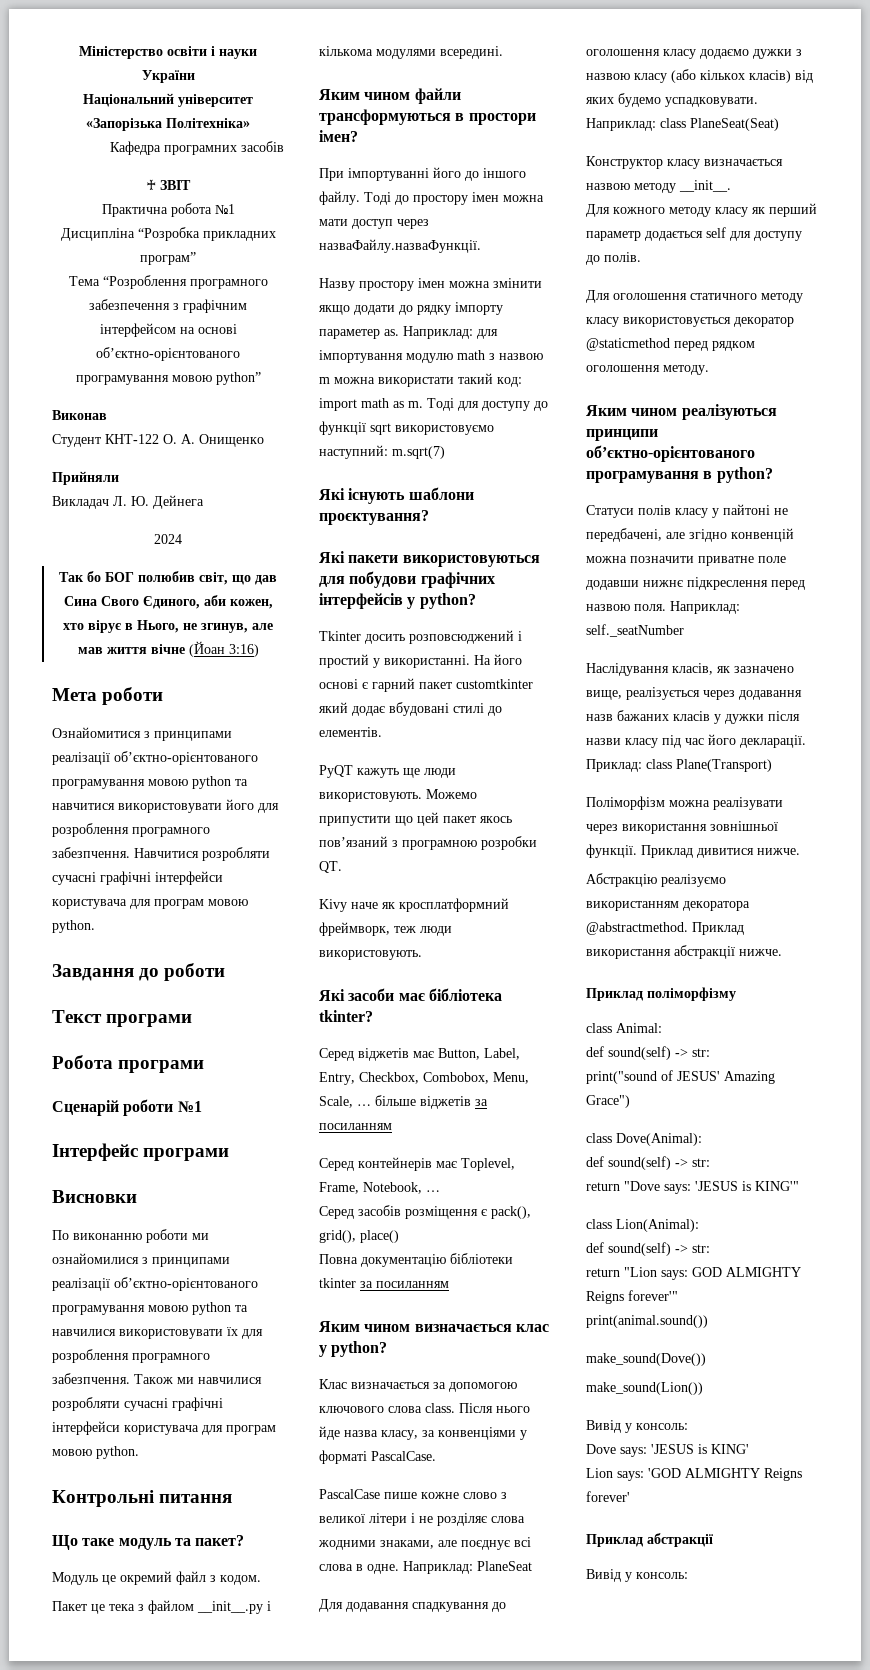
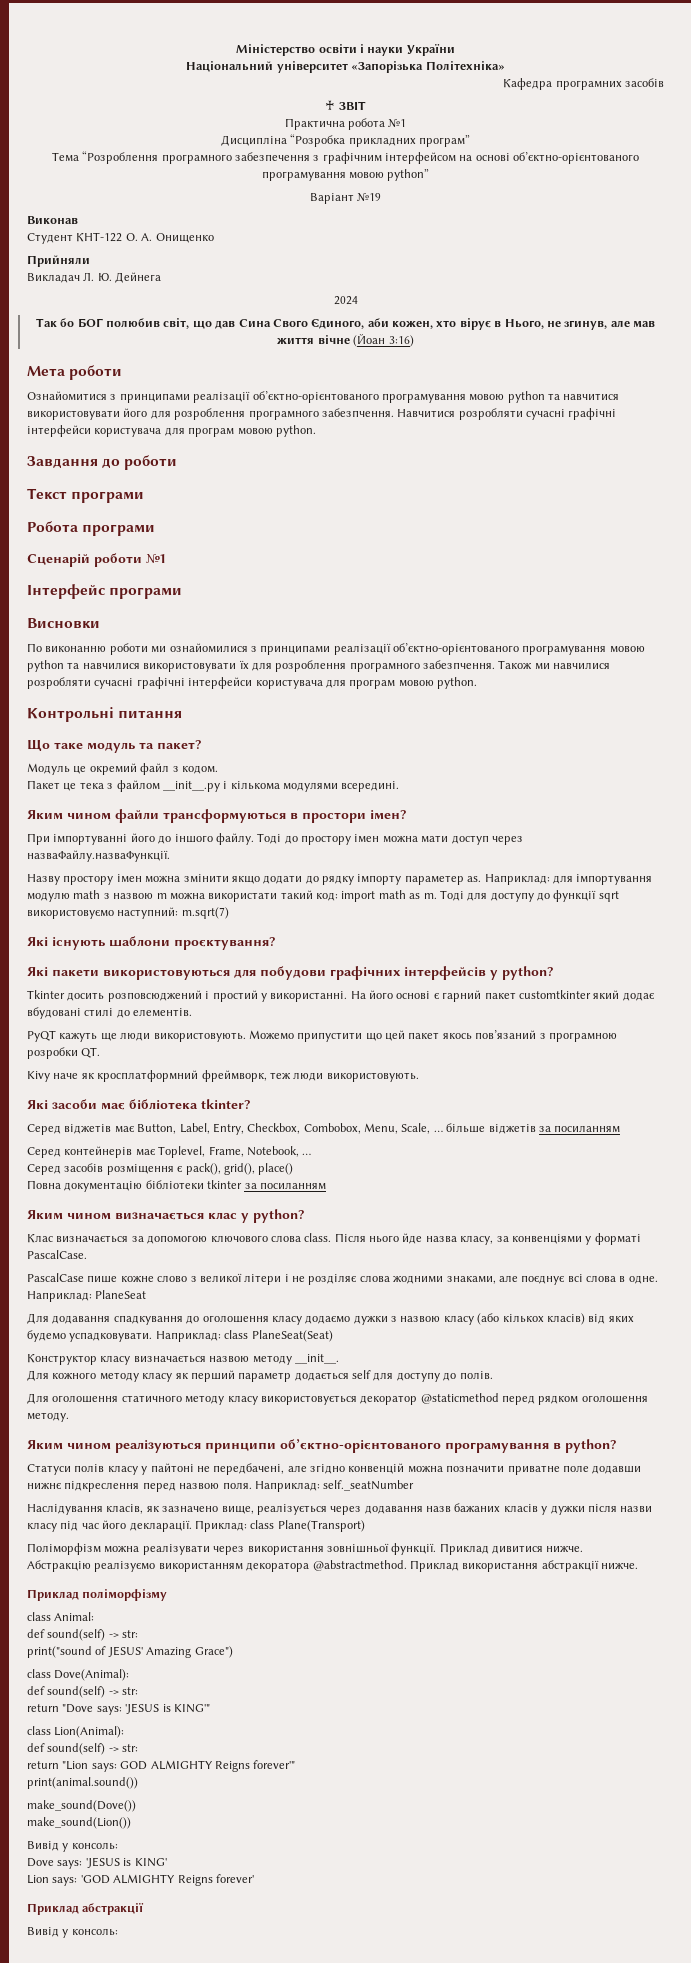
(261, 378) none -> [309,193,382,204] // Варіант №19

